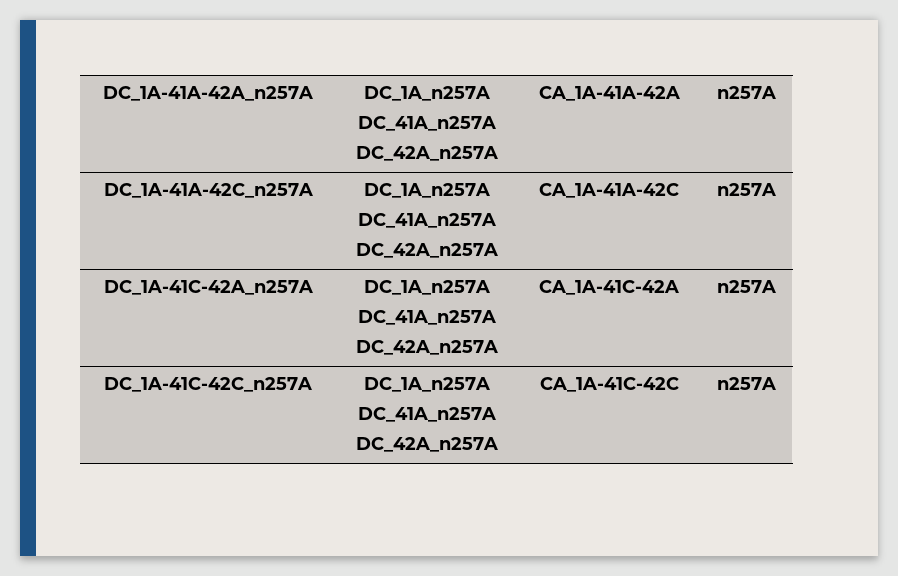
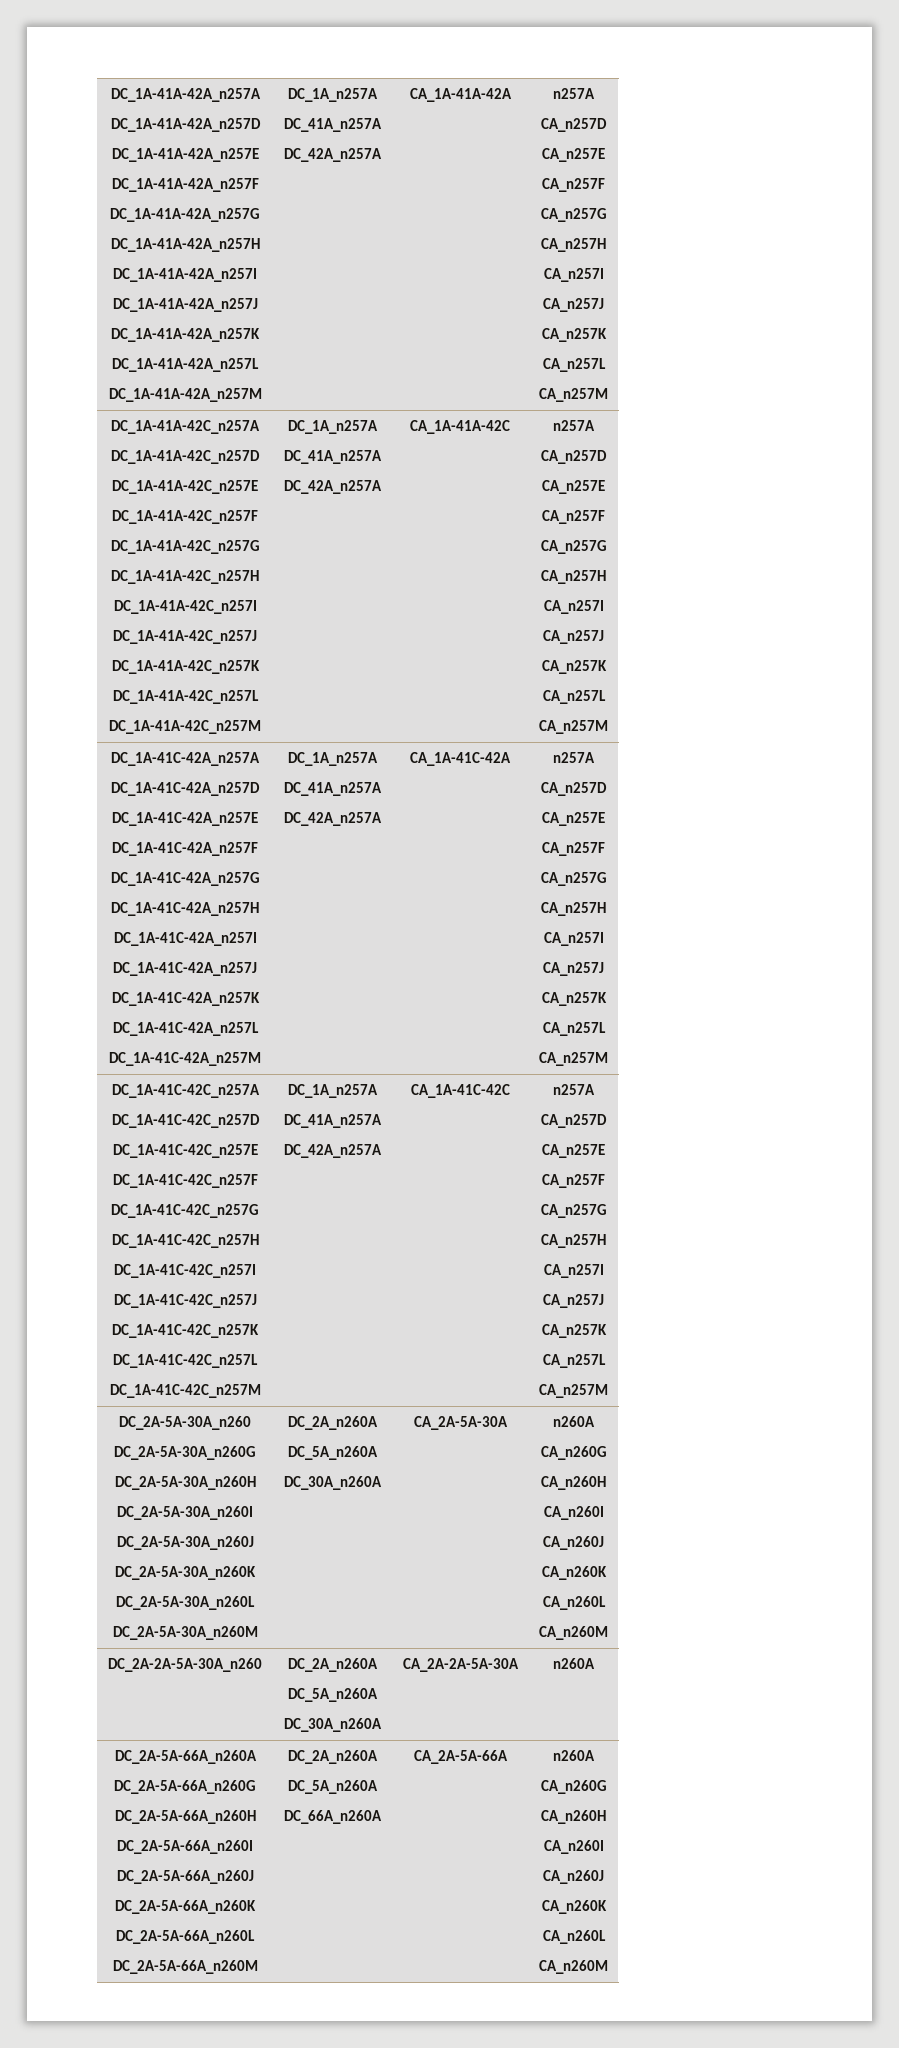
(313, 93) none -> [110,118,261,132] [111,148,259,162] [111,178,259,192] [110,208,260,222] [110,238,260,252] [113,268,257,282] [112,298,258,312] [111,328,260,342] [112,358,259,372] [108,388,262,402] // DC_1A-41A-42A_n257D // DC_1A-41A-42A_n257E // DC_1A-41A-42A_n257F // DC_1A-41A-42A_n257G // DC_1A-41A-42A_n257H // DC_1A-41A-42A_n257I // DC_1A-41A-42A_n257J // DC_1A-41A-42A_n257K // DC_1A-41A-42A_n257L // DC_1A-41A-42A_n257M
[103,183,313,198] // DC_1A-41A-42C_n257A -> [541,118,607,132] [542,148,605,162] [542,178,605,192] [540,208,607,222] [541,238,606,252] [543,268,604,282] [543,298,604,312] [541,328,607,342] [542,358,606,372] [539,388,608,402] [111,420,260,434] [111,450,260,464] [112,480,258,494] [112,510,258,524] [110,540,260,554] [111,570,259,584] [113,600,257,614] [113,630,257,644] [111,660,260,674] [112,690,259,704] [109,720,261,734] // CA_n257D // CA_n257E // CA_n257F // CA_n257G // CA_n257H // CA_n257I // CA_n257J // CA_n257K // CA_n257L // CA_n257M // DC_1A-41A-42C_n257A // DC_1A-41A-42C_n257D // DC_1A-41A-42C_n257E // DC_1A-41A-42C_n257F // DC_1A-41A-42C_n257G // DC_1A-41A-42C_n257H // DC_1A-41A-42C_n257I // DC_1A-41A-42C_n257J // DC_1A-41A-42C_n257K // DC_1A-41A-42C_n257L // DC_1A-41A-42C_n257M
[103,280,313,295] // DC_1A-41C-42A_n257A -> [541,450,607,464] [542,480,605,494] [542,510,605,524] [540,540,607,554] [541,570,606,584] [543,600,604,614] [543,630,604,644] [541,660,607,674] [542,690,606,704] [539,720,608,734] [111,752,260,766] [111,782,260,796] [112,812,258,826] [112,842,258,856] [110,872,260,886] [111,902,259,916] [113,932,257,946] [113,962,257,976] [111,992,260,1006] [112,1022,259,1036] [109,1052,261,1066] // CA_n257D // CA_n257E // CA_n257F // CA_n257G // CA_n257H // CA_n257I // CA_n257J // CA_n257K // CA_n257L // CA_n257M // DC_1A-41C-42A_n257A // DC_1A-41C-42A_n257D // DC_1A-41C-42A_n257E // DC_1A-41C-42A_n257F // DC_1A-41C-42A_n257G // DC_1A-41C-42A_n257H // DC_1A-41C-42A_n257I // DC_1A-41C-42A_n257J // DC_1A-41C-42A_n257K // DC_1A-41C-42A_n257L // DC_1A-41C-42A_n257M
[104,377,312,392] // DC_1A-41C-42C_n257A -> [541,782,607,796] [542,812,605,826] [542,842,605,856] [540,872,607,886] [541,902,606,916] [543,932,604,946] [543,962,604,976] [541,992,607,1006] [542,1022,606,1036] [539,1052,608,1066] [111,1084,260,1098] [111,1114,260,1128] [112,1144,258,1158] [112,1174,258,1188] [111,1204,259,1218] [111,1234,259,1248] [114,1264,256,1278] [113,1294,257,1308] [112,1324,259,1338] [113,1354,258,1368] [109,1384,261,1398] // CA_n257D // CA_n257E // CA_n257F // CA_n257G // CA_n257H // CA_n257I // CA_n257J // CA_n257K // CA_n257L // CA_n257M // DC_1A-41C-42C_n257A // DC_1A-41C-42C_n257D // DC_1A-41C-42C_n257E // DC_1A-41C-42C_n257F // DC_1A-41C-42C_n257G // DC_1A-41C-42C_n257H // DC_1A-41C-42C_n257I // DC_1A-41C-42C_n257J // DC_1A-41C-42C_n257K // DC_1A-41C-42C_n257L // DC_1A-41C-42C_n257M
(776, 383) none -> [541,1114,607,1128] [542,1144,605,1158] [542,1174,605,1188] [540,1204,607,1218] [541,1234,606,1248] [543,1264,604,1278] [543,1294,604,1308] [541,1324,607,1338] [542,1354,606,1368] [539,1384,608,1398] [119,1416,251,1430] [114,1446,256,1460] [114,1476,256,1490] [117,1506,253,1520] [116,1536,254,1550] [115,1566,256,1580] [116,1596,255,1610] [112,1626,258,1640] [287,1416,378,1430] [287,1446,378,1460] [283,1476,382,1490] [413,1416,508,1430] [553,1416,595,1427] [540,1446,607,1460] [541,1476,606,1490] [543,1506,604,1520] [543,1536,604,1550] [541,1566,607,1580] [542,1596,606,1610] [539,1626,608,1640] [108,1658,262,1672] [287,1658,378,1672] [287,1688,378,1702] [283,1718,382,1732] [402,1658,519,1672] [553,1658,595,1669] [114,1750,257,1764] [114,1780,256,1794] [114,1810,256,1824] [117,1840,253,1854] [116,1870,254,1884] [115,1900,256,1914] [116,1930,255,1944] [112,1960,258,1974] [287,1750,378,1764] [287,1780,378,1794] [283,1810,382,1824] [413,1750,508,1764] [553,1750,595,1761] [540,1780,607,1794] [541,1810,606,1824] [543,1840,604,1854] [543,1870,604,1884] [541,1900,607,1914] [542,1930,606,1944] [539,1960,608,1974] // CA_n257D // CA_n257E // CA_n257F // CA_n257G // CA_n257H // CA_n257I // CA_n257J // CA_n257K // CA_n257L // CA_n257M // DC_2A-5A-30A_n260 // DC_2A-5A-30A_n260G // DC_2A-5A-30A_n260H // DC_2A-5A-30A_n260I // DC_2A-5A-30A_n260J // DC_2A-5A-30A_n260K // DC_2A-5A-30A_n260L // DC_2A-5A-30A_n260M | DC_2A_n260A // DC_5A_n260A // DC_30A_n260A | CA_2A-5A-30A | n260A // CA_n260G // CA_n260H // CA_n260I // CA_n260J // CA_n260K // CA_n260L // CA_n260M // DC_2A-2A-5A-30A_n260 | DC_2A_n260A // DC_5A_n260A // DC_30A_n260A | CA_2A-2A-5A-30A | n260A // DC_2A-5A-66A_n260A // DC_2A-5A-66A_n260G // DC_2A-5A-66A_n260H // DC_2A-5A-66A_n260I // DC_2A-5A-66A_n260J // DC_2A-5A-66A_n260K // DC_2A-5A-66A_n260L // DC_2A-5A-66A_n260M | DC_2A_n260A // DC_5A_n260A // DC_66A_n260A | CA_2A-5A-66A | n260A // CA_n260G // CA_n260H // CA_n260I // CA_n260J // CA_n260K // CA_n260L // CA_n260M

